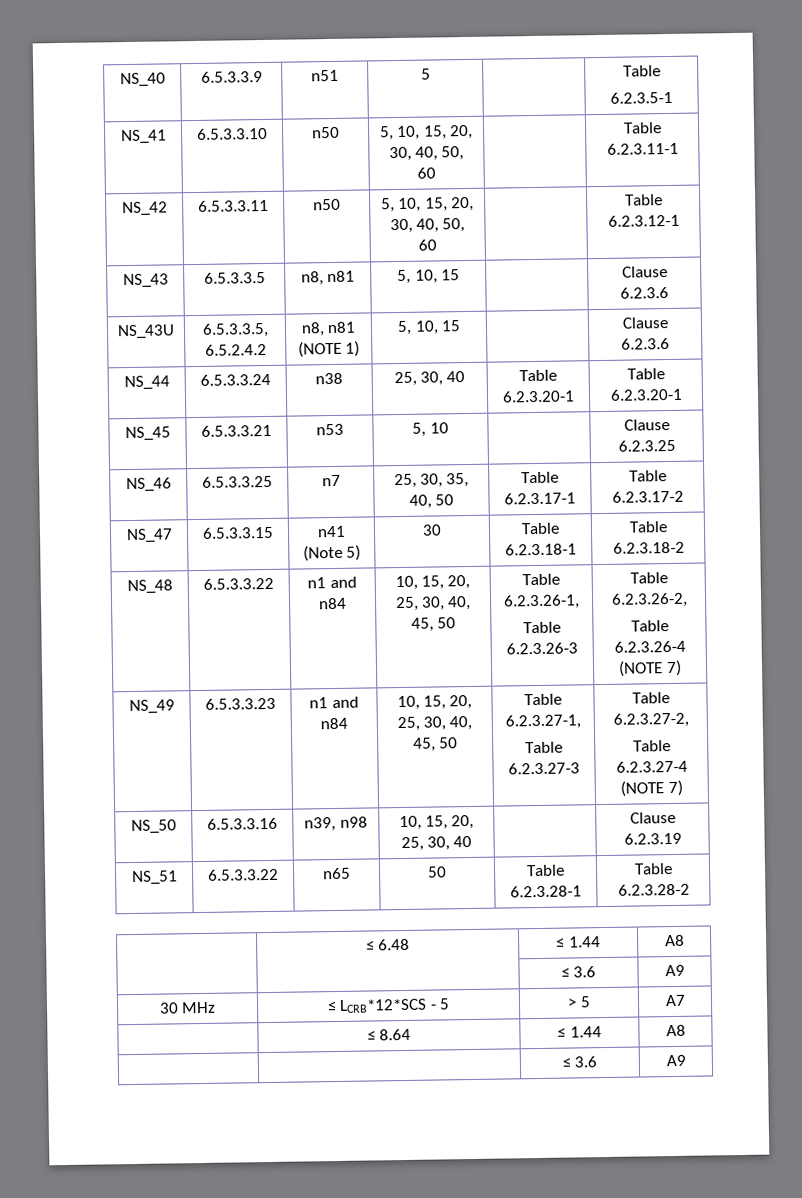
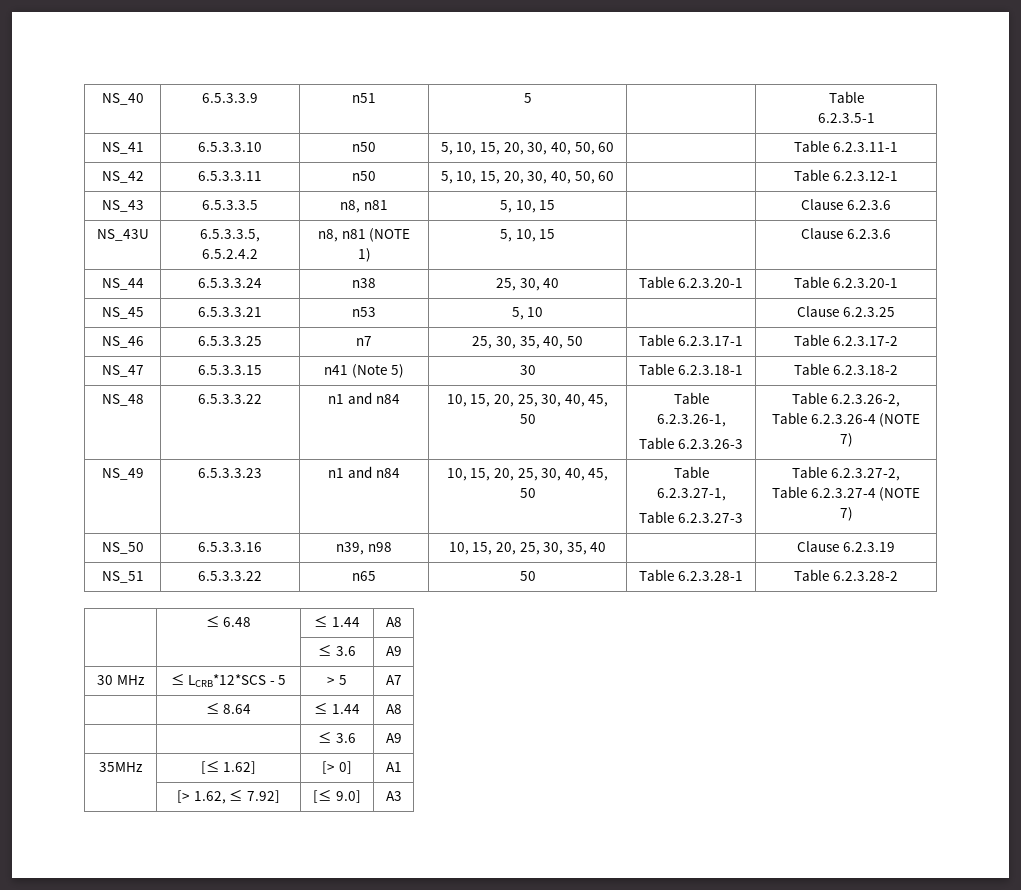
(450, 843) none -> [566,542,587,555] 35,
(686, 1060) none -> [99,762,143,772] [200,760,257,774] [322,761,352,774] [385,762,402,772] [177,789,280,804] [313,789,361,803] [385,791,402,801] // 35MHz | [≤ 1.62] | [> 0] | A1 // | [> 1.62, ≤ 7.92] | [≤ 9.0] | A3

